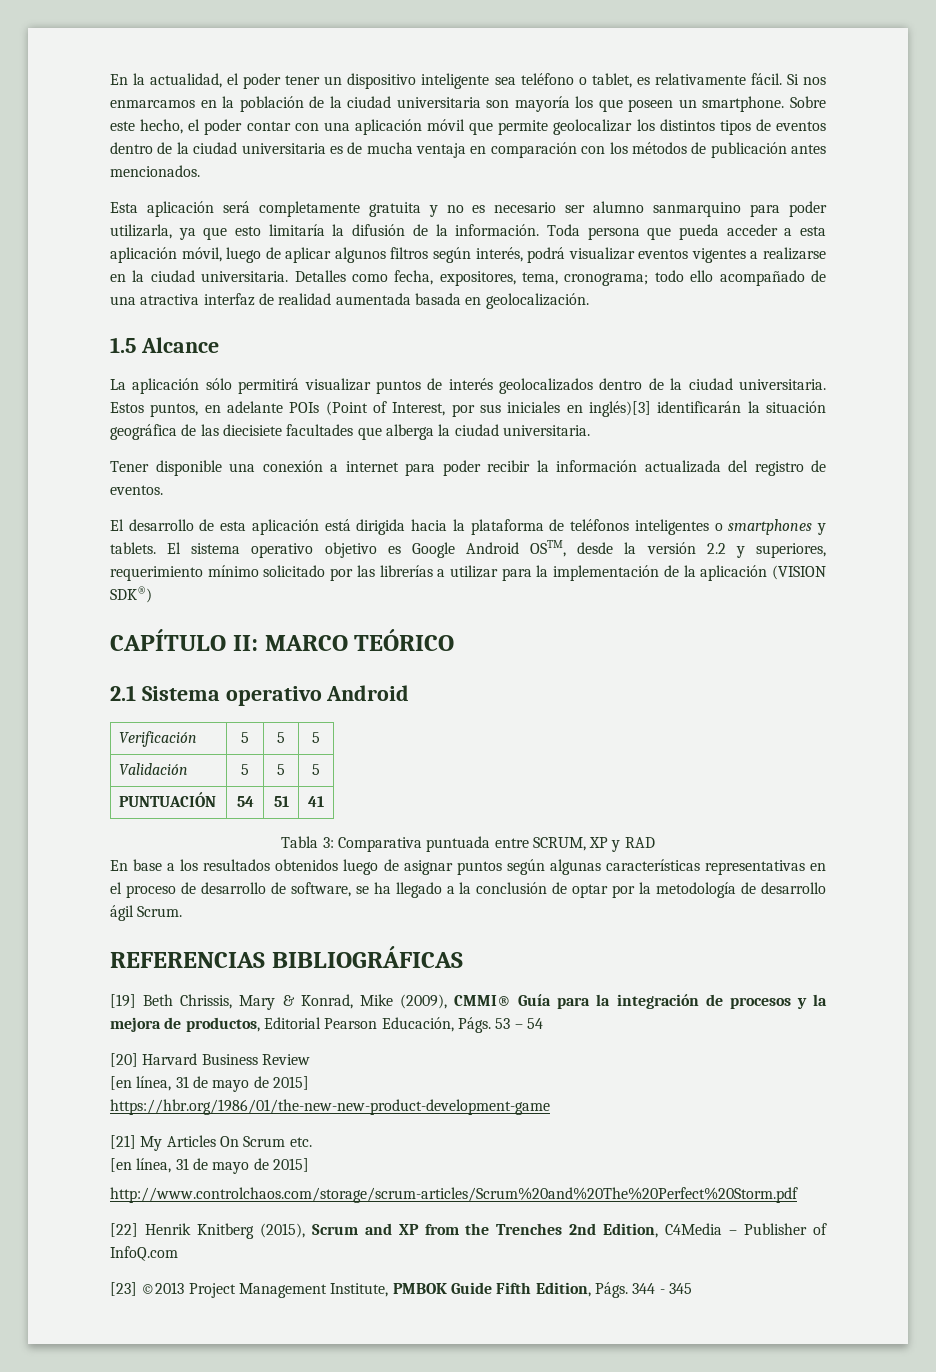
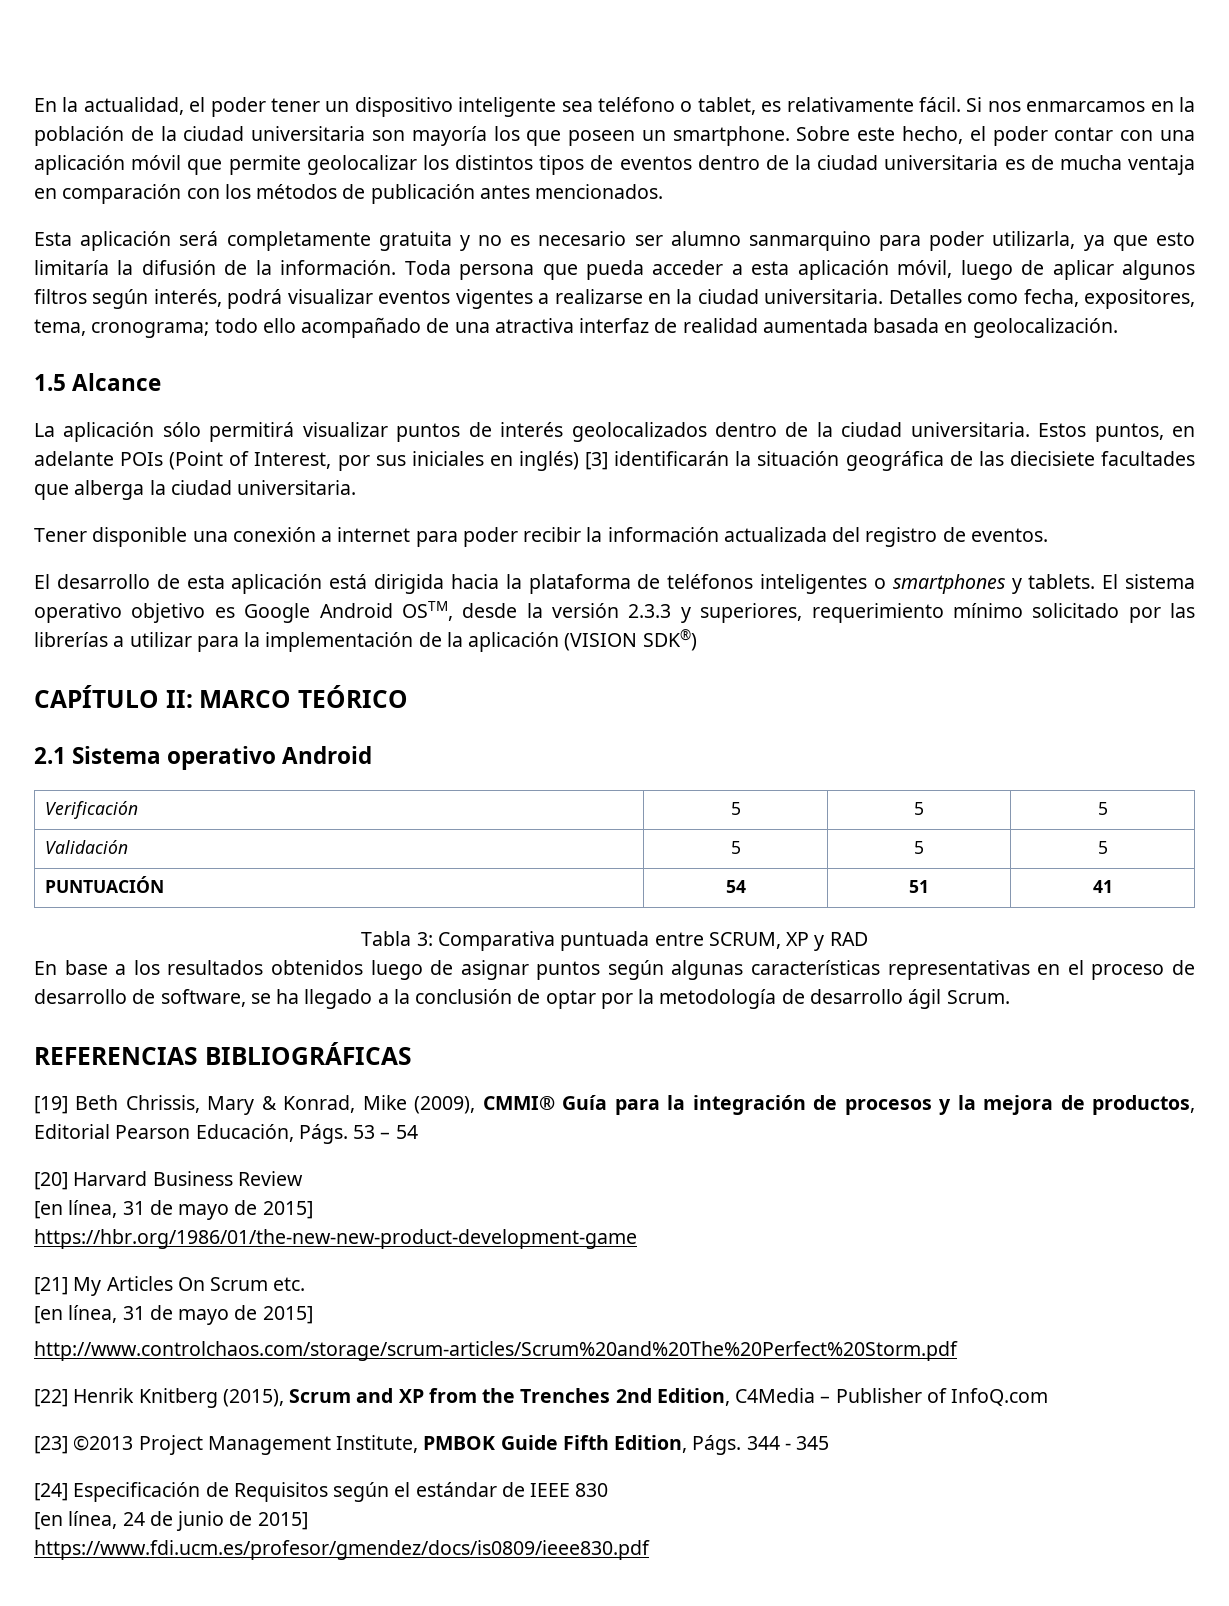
[589,401,651,417] inglés)[3] -> [518,451,609,471] inglés) [3]
[706,543,726,554] 2.2 -> [628,604,672,618] 2.3.3
(692, 1288) none -> [34,1482,609,1502] [34,1511,308,1531] [34,1540,650,1560] // [24] Especificación de Requisitos según el estándar de IEEE 830 // [en línea, 24 de junio de 2015] // https://www.fdi.ucm.es/profesor/gmendez/docs/is0809/ieee830.pdf

